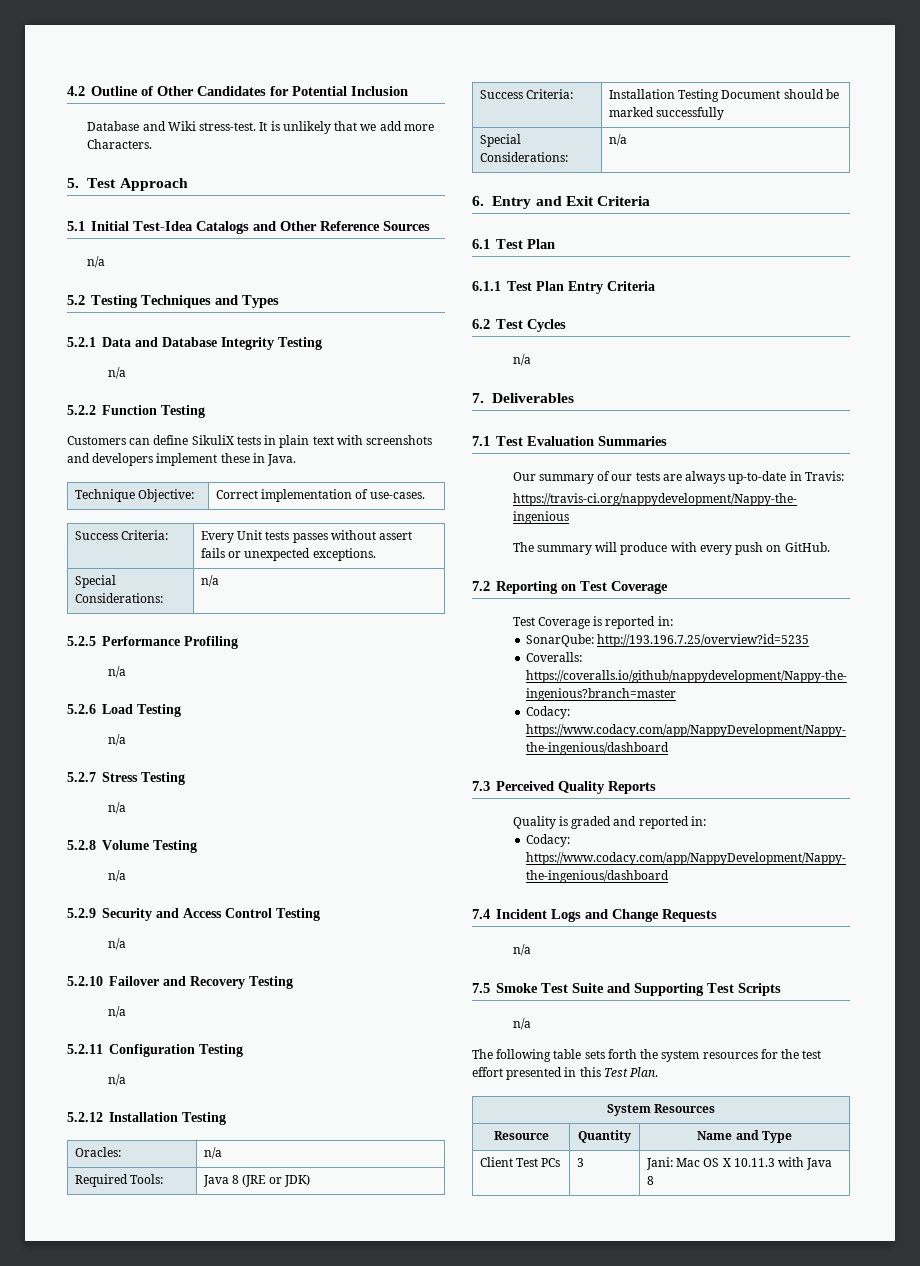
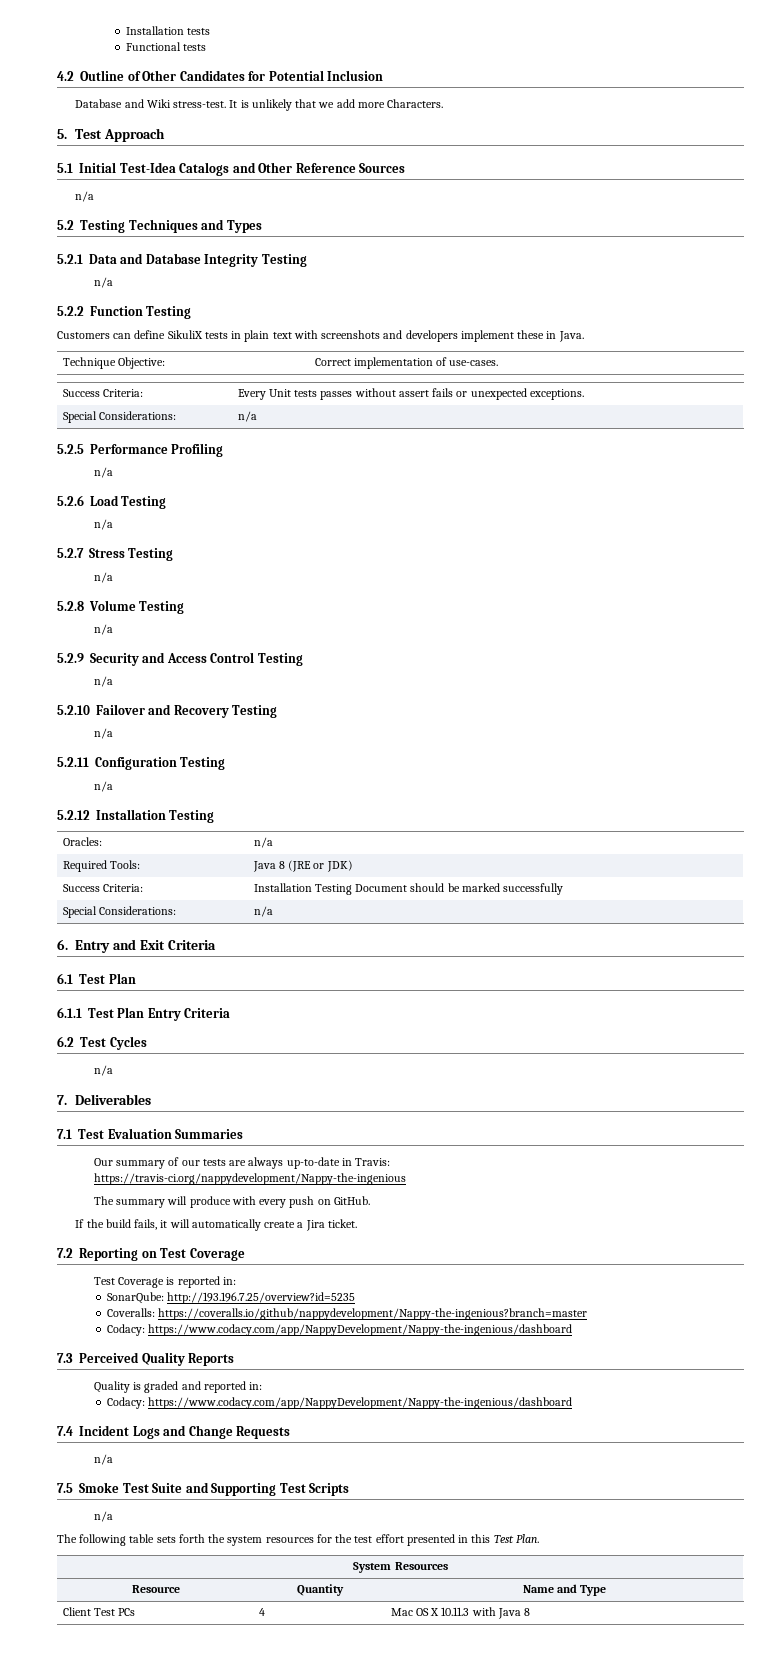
(67, 91) none -> [125,26,210,35] [125,42,206,51] Installation tests // Functional tests //
(830, 547) none -> [75,1219,357,1231] // If the build fails, it will automatically create a Jira ticket.
[576,1158,584,1167] [645,1157,673,1170] 3 | Jani: -> [258,1608,265,1616] 4 |

